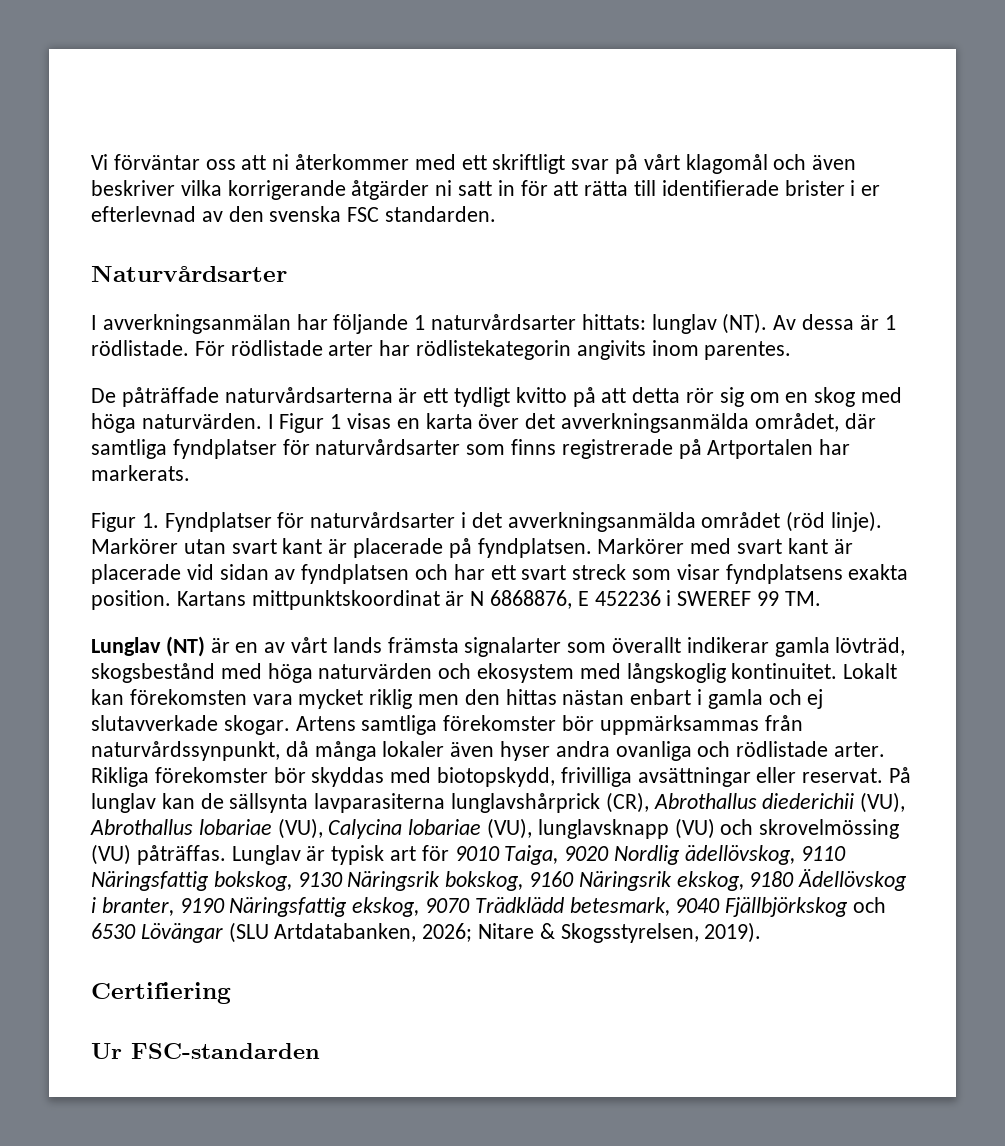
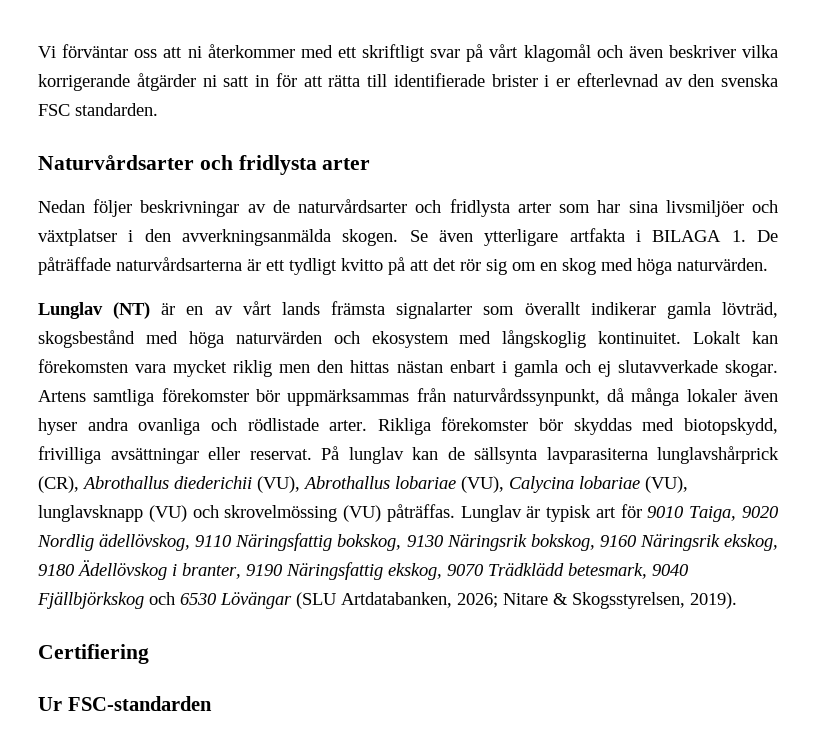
[91,313,896,334] [91,340,792,360] // I avverkningsanmälan har följande 1 naturvårdsarter hittats: lunglav (NT). Av dessa är 1 rödlistade. För rödlistade arter har rödlistekategorin angivits inom parentes. // -> [199,155,371,175] [38,199,779,217] [38,228,746,246] och fridlysta arter // Nedan följer beskrivningar av de naturvårdsarter och fridlysta arter som har sina livsmiljöer och växtplatser i den avverkningsanmälda skogen. Se även ytterligare artfakta i BILAGA 1.
[632,387,681,403] detta -> [433,258,456,271] det
[267,413,876,433] [91,439,851,459] [91,465,190,481] [91,511,883,532] [91,538,853,558] [91,564,909,584] [91,590,821,610] I Figur 1 visas en karta över det avverkningsanmälda området, där samtliga fyndplatser för naturvårdsarter som finns registrerade på Artportalen har markerats. // Figur 1. Fyndplatser för naturvårdsarter i det avverkningsanmälda området (röd linje). Markörer utan svart kant är placerade på fyndplatsen. Markörer med svart kant är placerade vid sidan av fyndplatsen och har ett svart streck som visar fyndplatsens exakta position. Kartans mittpunktskoordinat är N 6868876, E 452236 i SWEREF 99 TM. -> (768, 264) none

